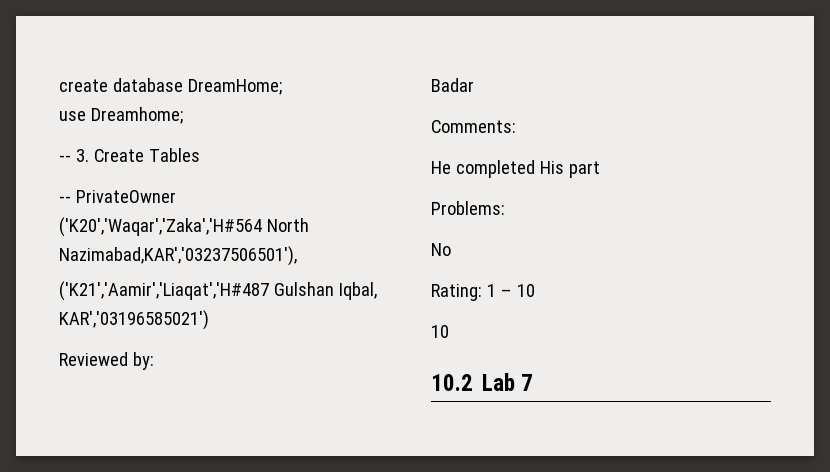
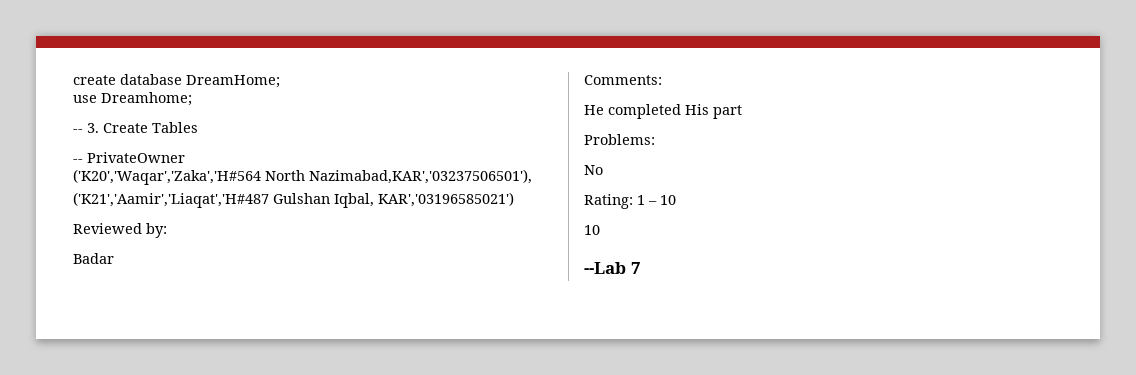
[431,373,516,391] 10.2 Lab -> [584,262,626,274] --Lab

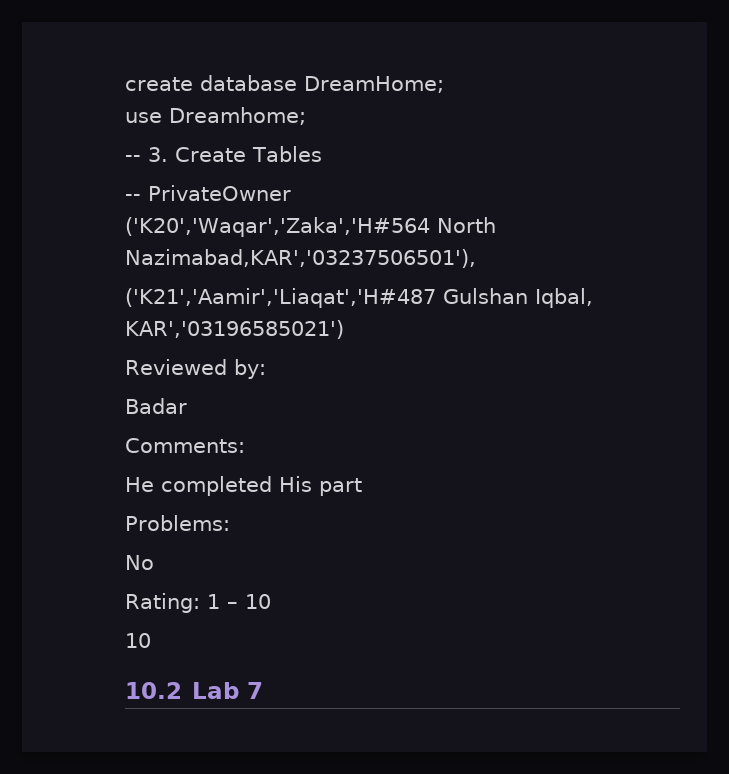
[584,262,626,274] --Lab -> [125,682,240,699] 10.2 Lab

